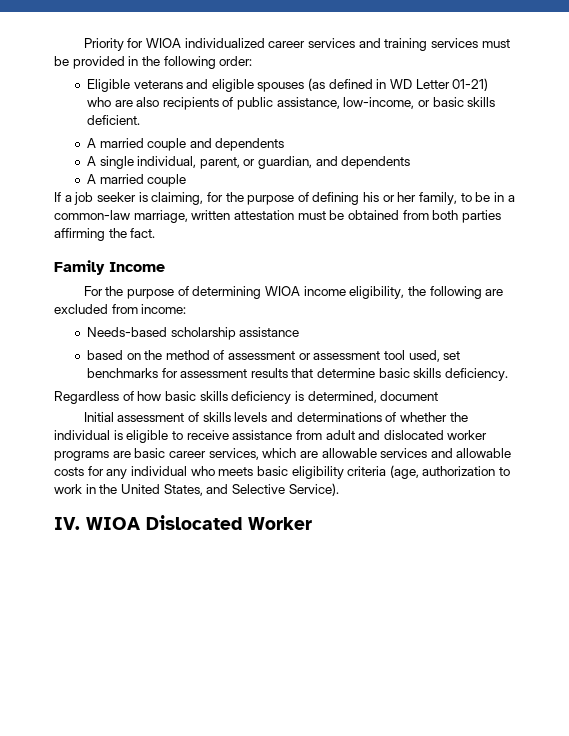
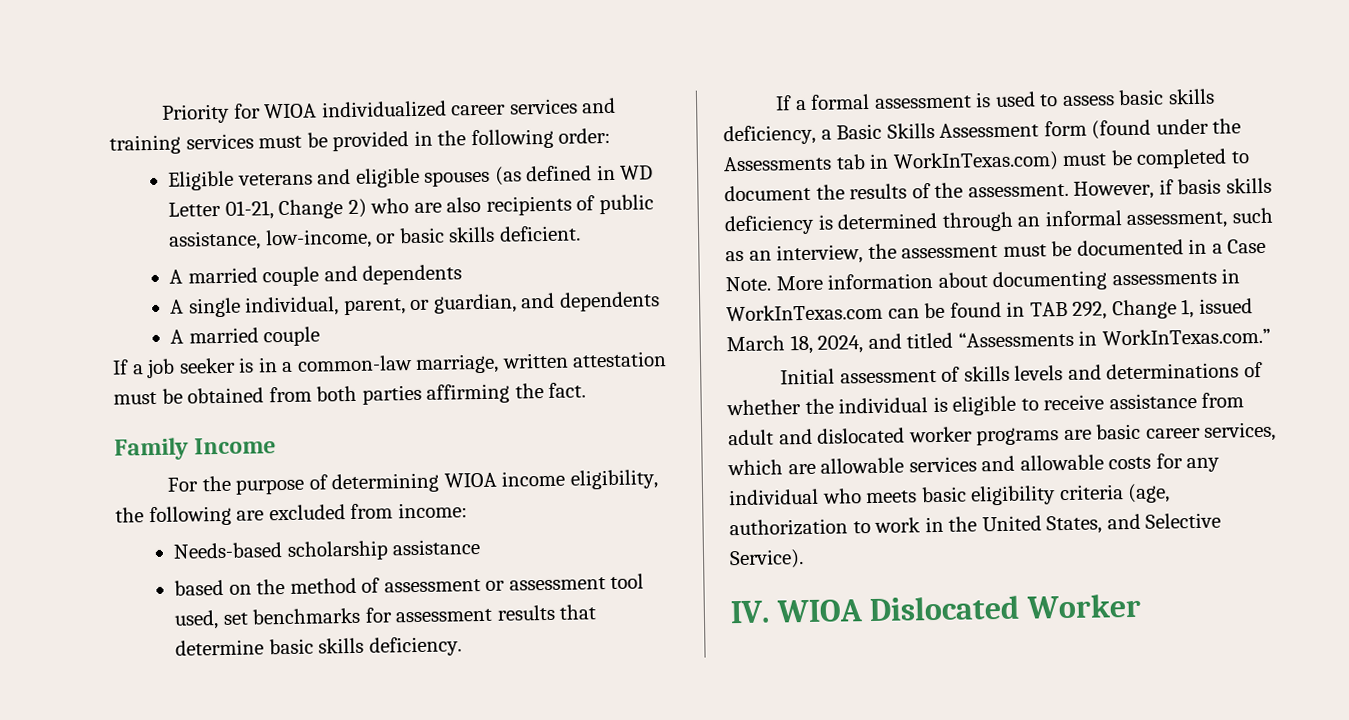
[452,78,489,91] 01-21) -> [224,198,367,220] 01-21, Change 2)
[151,192,491,205] claiming, for the purpose of defining his or her family, to be -> (255, 365) none
[54,391,439,404] Regardless of how basic skills deficiency is determined, document -> [775,88,1215,111] [723,118,1242,146] [723,148,1250,173] [724,177,1272,202] [724,207,1273,236] [725,238,1267,265] [725,268,1241,292] [726,298,1253,322] [726,327,1271,355] If a formal assessment is used to assess basic skills deficiency, a Basic Skills Assessment form (found under the Assessments tab in WorkInTexas.com) must be completed to document the results of the assessment. However, if basis skills deficiency is determined through an informal assessment, such as an interview, the assessment must be documented in a Case Note. More information about documenting assessments in WorkInTexas.com can be found in TAB 292, Change 1, issued March 18, 2024, and titled “Assessments in WorkInTexas.com.”

